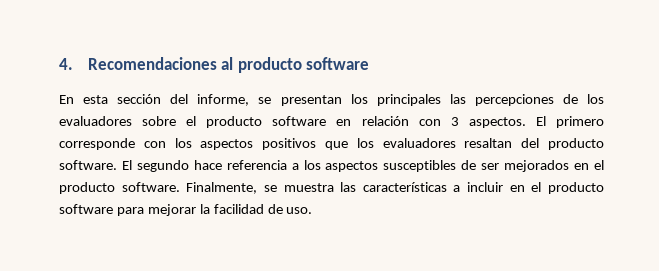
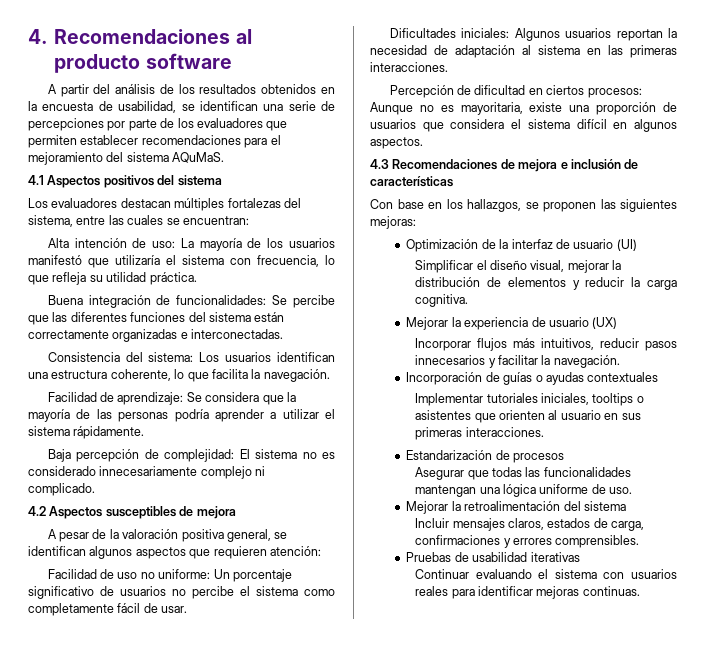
[59,94,604,106] [59,116,604,128] [59,138,605,150] [59,160,604,172] [59,182,604,194] [59,204,313,216] En esta sección del informe, se presentan los principales las percepciones de los evaluadores sobre el producto software en relación con 3 aspectos. El primero corresponde con los aspectos positivos que los evaluadores resaltan del producto software. El segundo hace referencia a los aspectos susceptibles de ser mejorados en el producto software. Finalmente, se muestra las características a incluir en el producto software para mejorar la facilidad de uso. -> [47,84,335,97] [28,101,335,113] [28,118,288,131] [28,135,281,148] [28,152,225,165] [28,175,222,188] [28,198,301,211] [28,215,249,227] [47,238,335,251] [28,255,335,268] [28,272,197,285] [47,295,336,308] [28,312,285,325] [28,329,284,342] [47,352,336,362] [28,369,330,382] [47,392,296,405] [28,409,335,422] [28,426,145,439] [47,449,335,462] [28,466,266,479] [28,483,95,496] [28,506,236,519] [47,529,288,542] [28,546,321,559] [47,569,292,582] [28,586,335,599] [28,603,188,616] [389,28,677,41] [370,45,677,58] [370,62,448,72] [389,85,642,98] [370,102,677,115] [370,119,677,132] [370,137,423,149] [370,159,639,172] [370,176,453,187] [370,199,677,212] [370,216,416,229] [406,239,637,252] [415,260,622,273] [415,277,677,290] [415,294,469,307] [406,317,618,330] [415,338,677,351] [415,355,620,368] [406,372,659,385] [415,393,644,406] [415,410,641,423] [415,427,544,440] [406,450,565,463] [415,467,631,480] [415,484,633,497] [406,501,626,514] [415,518,645,531] [415,535,640,548] [406,552,580,562] [415,569,677,579] [415,586,640,599] A partir del análisis de los resultados obtenidos en la encuesta de usabilidad, se identifican una serie de percepciones por parte de los evaluadores que permiten establecer recomendaciones para el mejoramiento del sistema AQuMaS. // 4.1 Aspectos positivos del sistema // Los evaluadores destacan múltiples fortalezas del sistema, entre las cuales se encuentran: // Alta intención de uso: La mayoría de los usuarios manifestó que utilizaría el sistema con frecuencia, lo que refleja su utilidad práctica. // Buena integración de funcionalidades: Se percibe que las diferentes funciones del sistema están correctamente organizadas e interconectadas. // Consistencia del sistema: Los usuarios identifican una estructura coherente, lo que facilita la navegación. // Facilidad de aprendizaje: Se considera que la mayoría de las personas podría aprender a utilizar el sistema rápidamente. // Baja percepción de complejidad: El sistema no es considerado innecesariamente complejo ni complicado. // 4.2 Aspectos susceptibles de mejora // A pesar de la valoración positiva general, se identifican algunos aspectos que requieren atención: // Facilidad de uso no uniforme: Un porcentaje significativo de usuarios no percibe el sistema como completamente fácil de usar. // Dificultades iniciales: Algunos usuarios reportan la necesidad de adaptación al sistema en las primeras interacciones. // Percepción de dificultad en ciertos procesos: Aunque no es mayoritaria, existe una proporción de usuarios que considera el sistema difícil en algunos aspectos. // 4.3 Recomendaciones de mejora e inclusión de características // Con base en los hallazgos, se proponen las siguientes mejoras: // Optimización de la interfaz de usuario (UI) // Simplificar el diseño visual, mejorar la distribución de elementos y reducir la carga cognitiva. // Mejorar la experiencia de usuario (UX) // Incorporar flujos más intuitivos, reducir pasos innecesarios y facilitar la navegación. // Incorporación de guías o ayudas contextuales // Implementar tutoriales iniciales, tooltips o asistentes que orienten al usuario en sus primeras interacciones. // Estandarización de procesos // Asegurar que todas las funcionalidades mantengan una lógica uniforme de uso. // Mejorar la retroalimentación del sistema // Incluir mensajes claros, estados de carga, confirmaciones y errores comprensibles. // Pruebas de usabilidad iterativas // Continuar evaluando el sistema con usuarios reales para identificar mejoras continuas.

